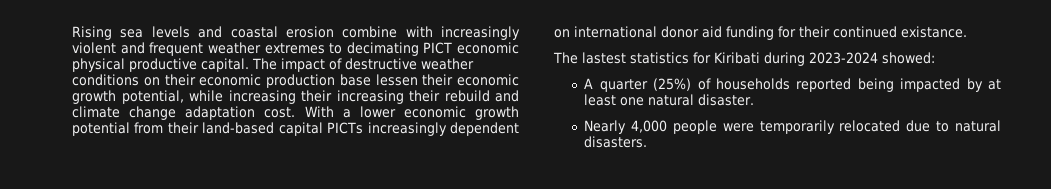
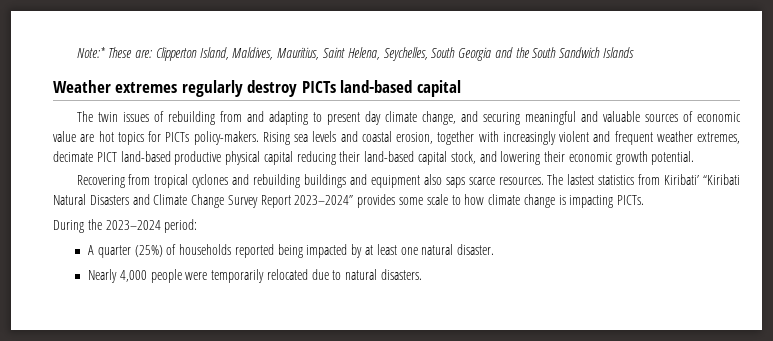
(72, 33) none -> [76,47,635,61] [53,80,461,97] [76,111,742,125] [53,131,259,145] Note:* These are: Clipperton Island, Maldives, Mauritius, Saint Helena, Seychelles, South Georgia and the South Sandwich Islands // Weather extremes regularly destroy PICTs land-based capital // The twin issues of rebuilding from and adapting to present day climate change, and securing meaningful and valuable sources of economic value are hot topics for PICTs policy-makers.
[285,26,398,38] erosion combine -> [396,131,475,145] erosion, together
[264,42,519,56] [72,58,474,72] [72,74,519,88] [72,90,519,104] [72,106,519,120] [72,122,519,136] [554,26,967,40] [553,52,935,66] extremes to decimating PICT economic physical productive capital. The impact of destructive weather conditions on their economic production base lessen their economic growth potential, while increasing their increasing their rebuild and climate change adaptation cost. With a lower economic growth potential from their land-based capital PICTs increasingly dependent on international donor aid funding for their continued existance. // The lastest statistics for Kiribati during 2023-2024 showed: -> [697,132,740,144] [53,151,695,165] [76,174,740,188] [53,194,645,208] [53,219,198,233] extremes, decimate PICT land-based productive physical capital reducing their land-based capital stock, and lowering their economic growth potential. // Recovering from tropical cyclones and rebuilding buildings and equipment also saps scarce resources. The lastest statistics from Kiribati’ “Kiribati Natural Disasters and Climate Change Survey Report 2023–2024” provides some scale to how climate change is impacting PICTs. // During the 2023–2024 period:

